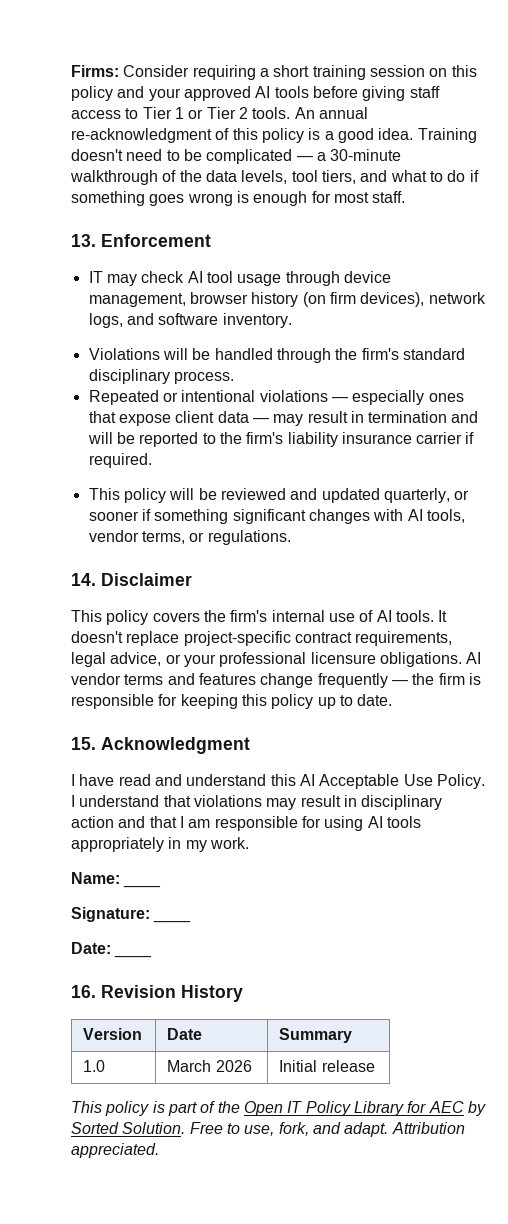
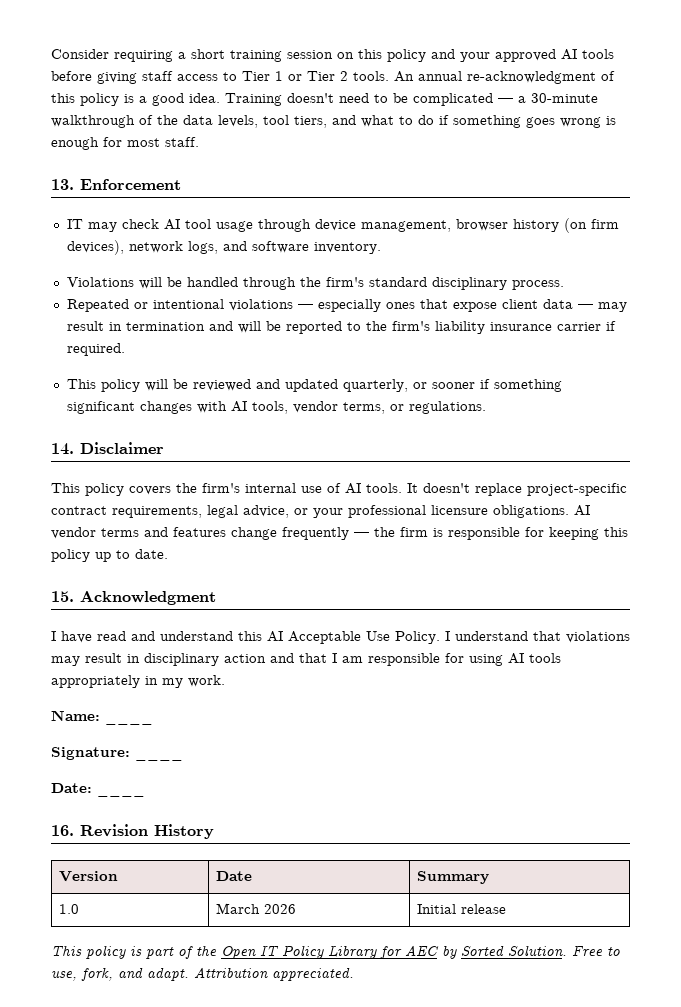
[71,65,119,77] Firms: -> (51, 54) none

